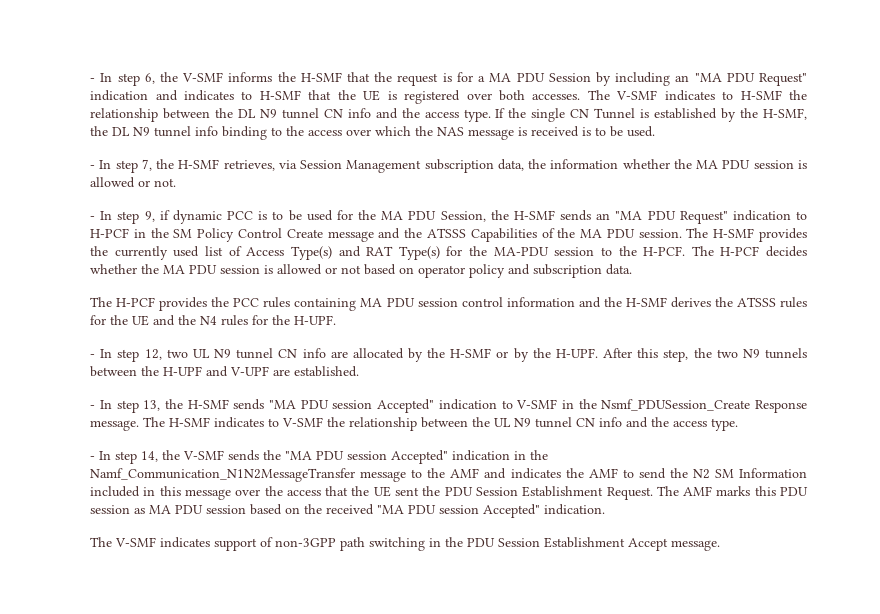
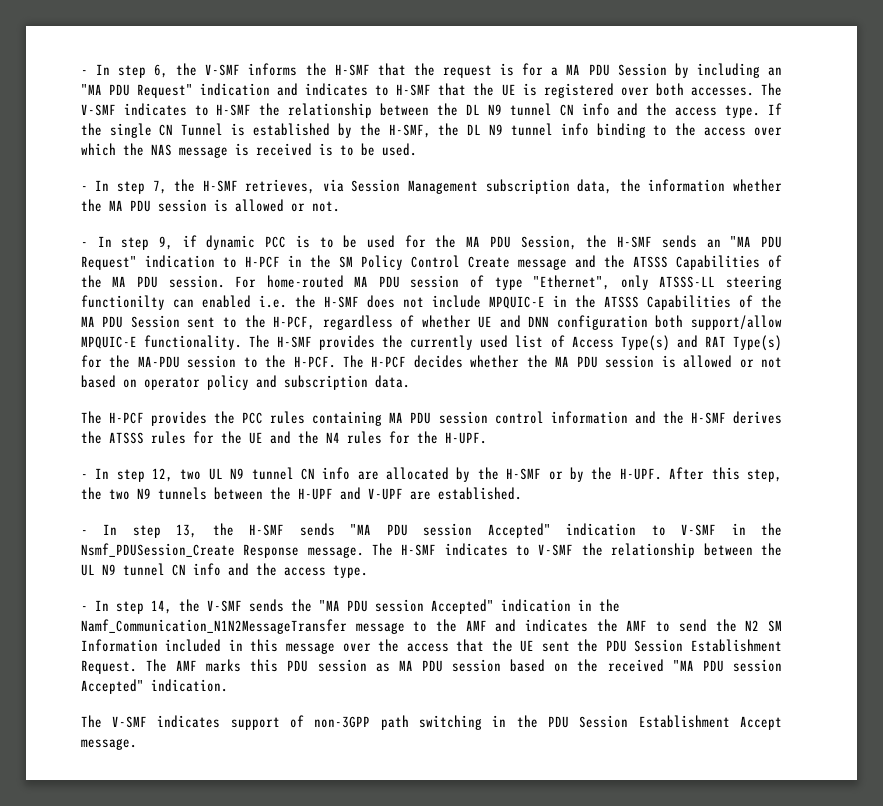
(682, 233) none -> [235,275,783,290] [80,295,782,310] [80,315,782,330] [80,335,242,350] For home-routed MA PDU session of type "Ethernet", only ATSSS-LL steering functionilty can enabled i.e. the H-SMF does not include MPQUIC-E in the ATSSS Capabilities of the MA PDU Session sent to the H-PCF, regardless of whether UE and DNN configuration both support/allow MPQUIC-E functionality.

